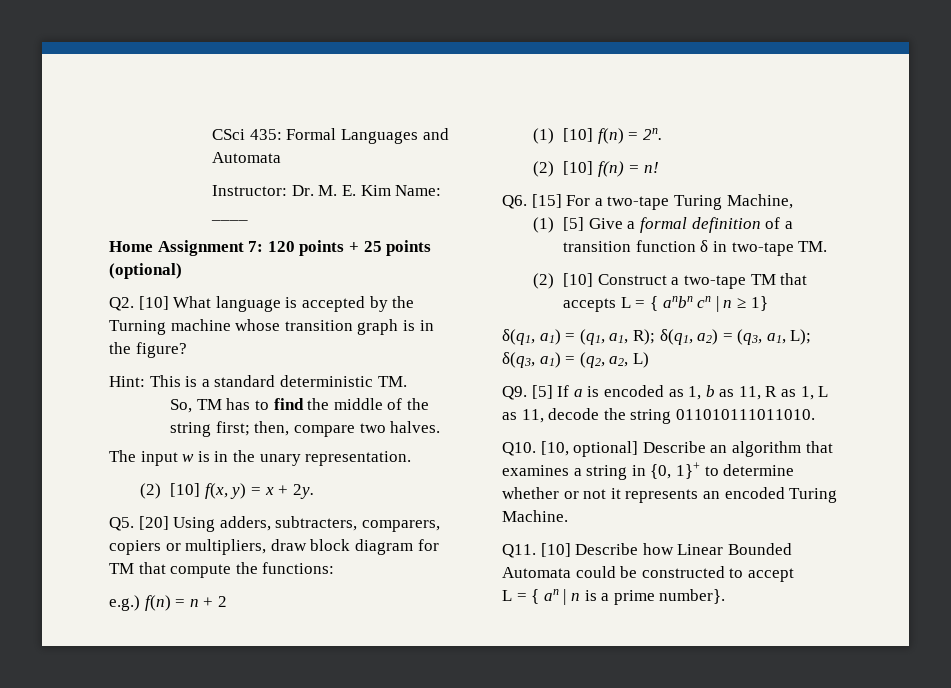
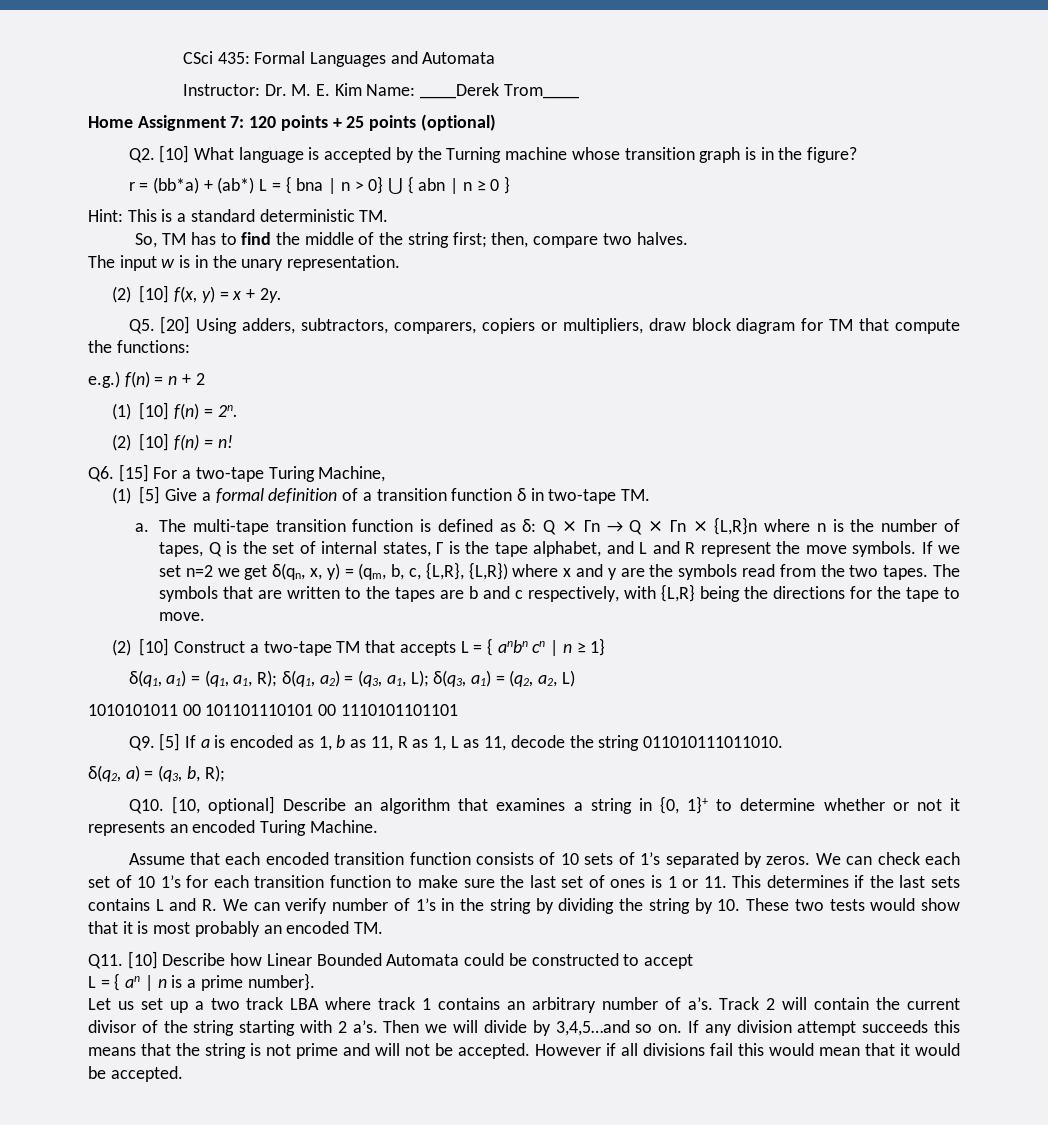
[211,219,249,221] ____ -> [420,83,579,99] ____Derek Trom____
(187, 350) none -> [128,176,511,194] // r = (bb*a) + (ab*) L = { bna | n > 0} ⋃ { abn | n ≥ 0 }
[275,516,358,531] subtracters, -> [301,318,389,334] subtractors,
(828, 246) none -> [135,517,961,535] [159,541,960,557] [159,562,961,580] [159,584,961,602] [159,612,206,621] // a. The multi-tape transition function is defined as δ: Q ⨯ Γn → Q ⨯ Γn ⨯ {L,R}n where n is the number of tapes, Q is the set of internal states, Γ is the tape alphabet, and L and R represent the move symbols. If we set n=2 we get δ(qn, x, y) = (qm, b, c, {L,R}, {L,R}) where x and y are the symbols read from the two tapes. The symbols that are written to the tapes are b and c respectively, with {L,R} being the directions for the tape to move.
(649, 360) none -> [88,704,458,716] // 1010101011 00 101101110101 00 1110101101101
(815, 414) none -> [88,765,225,782] // δ(q2, a) = (q3, b, R);
(568, 516) none -> [128,852,960,868] [88,875,960,888] [88,898,961,914] [88,921,384,937] // Assume that each encoded transition function consists of 10 sets of 1’s separated by zeros. We can check each set of 10 1’s for each transition function to make sure the last set of ones is 1 or 11. This determines if the last sets contains L and R. We can verify number of 1’s in the string by dividing the string by 10. These two tests would show that it is most probably an encoded TM.
(726, 596) none -> [88,997,960,1013] [88,1020,961,1036] [88,1043,960,1059] [88,1066,183,1082] // Let us set up a two track LBA where track 1 contains an arbitrary number of a’s. Track 2 will contain the current divisor of the string starting with 2 a’s. Then we will divide by 3,4,5…and so on. If any division attempt succeeds this means that the string is not prime and will not be accepted. However if all divisions fail this would mean that it would be accepted.

